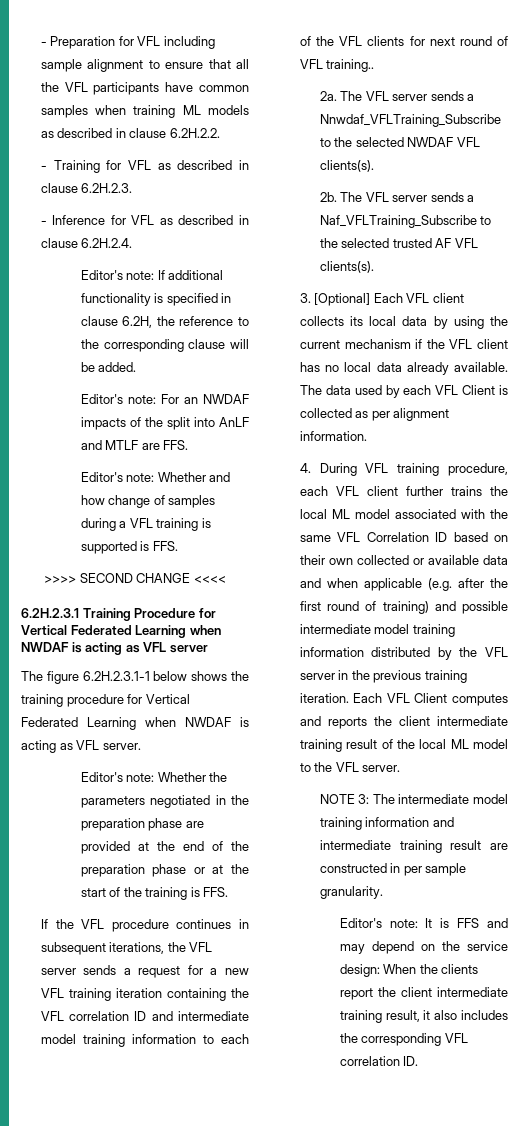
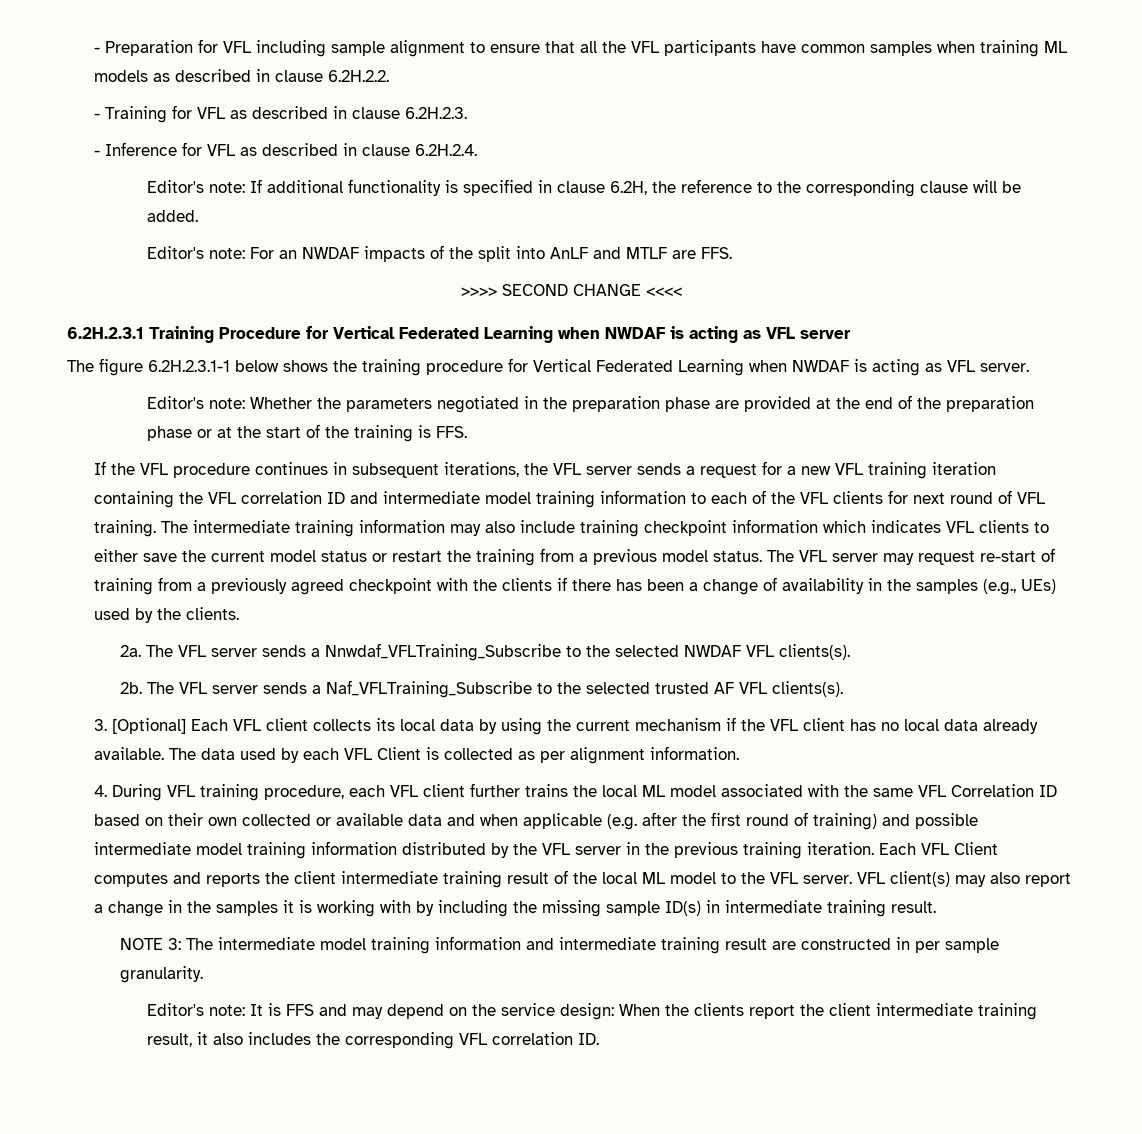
[80,472,231,482] [80,495,216,508] [80,518,211,531] [80,541,178,554] // Editor's note: Whether and how change of samples during a VFL training is supported is FFS. -> (732, 253) none
[326,59,375,72] training.. -> [93,519,1049,537] [93,548,1055,566] [93,577,1056,595] [93,607,239,623] training. The intermediate training information may also include training checkpoint information which indicates VFL clients to either save the current model status or restart the training from a previous model status. The VFL server may request re-start of training from a previously agreed checkpoint with the clients if there has been a change of availability in the samples (e.g., UEs) used by the clients.
(401, 768) none -> [856,871,1071,887] [93,900,936,917] VFL client(s) may also report a change in the samples it is working with by including the missing sample ID(s) in intermediate training result.

